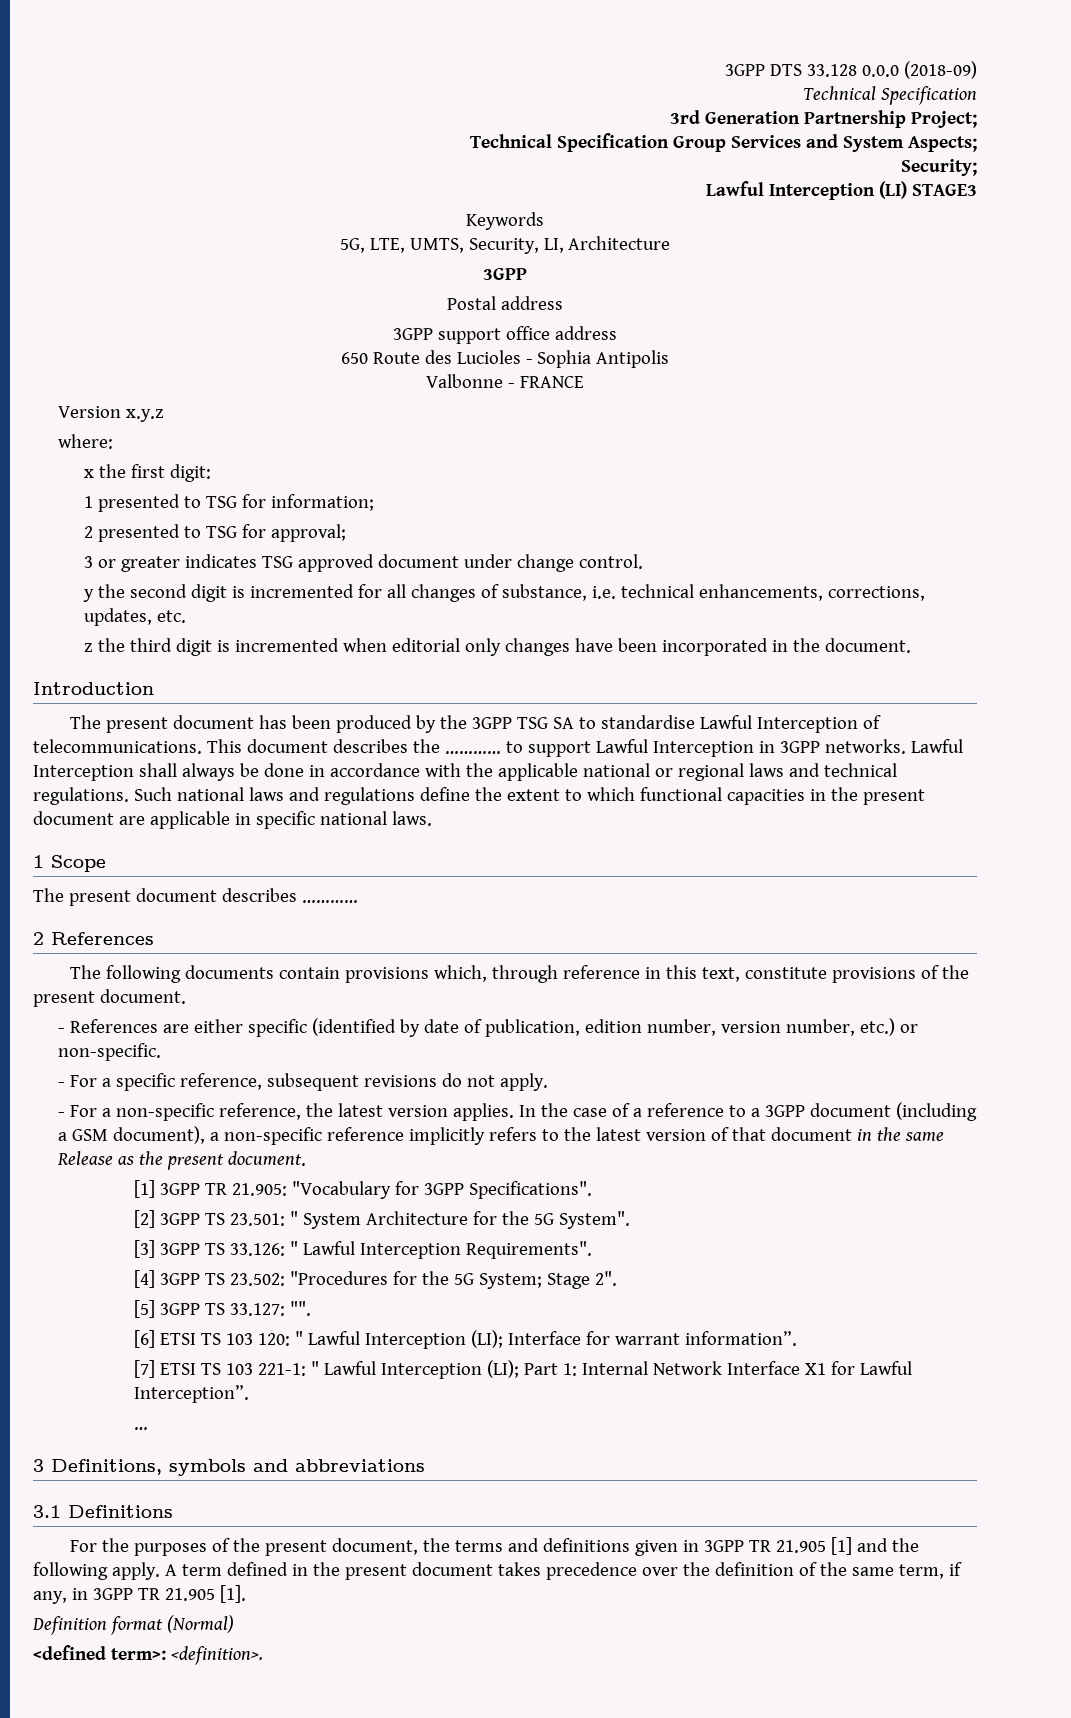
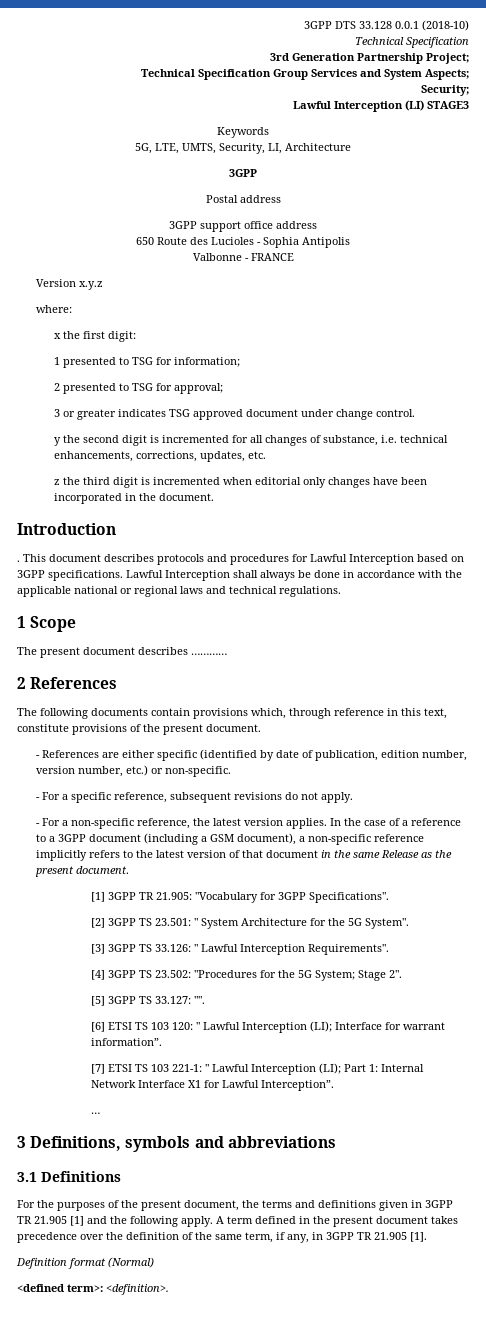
[862,61,977,79] 0.0.0 (2018-09) -> [395,20,469,31] 0.0.1 (2018-10)
[70,715,881,733] [33,739,906,757] The present document has been produced by the 3GPP TSG SA to standardise Lawful Interception of telecommunications. This document describes the ………… to support Lawful Interception in 3GPP networks. -> [17,554,464,565] [17,570,123,581] . This document describes protocols and procedures for Lawful Interception based on 3GPP specifications.
[133,787,925,805] [33,811,432,829] Such national laws and regulations define the extent to which functional capacities in the present document are applicable in specific national laws. -> (341, 591) none

